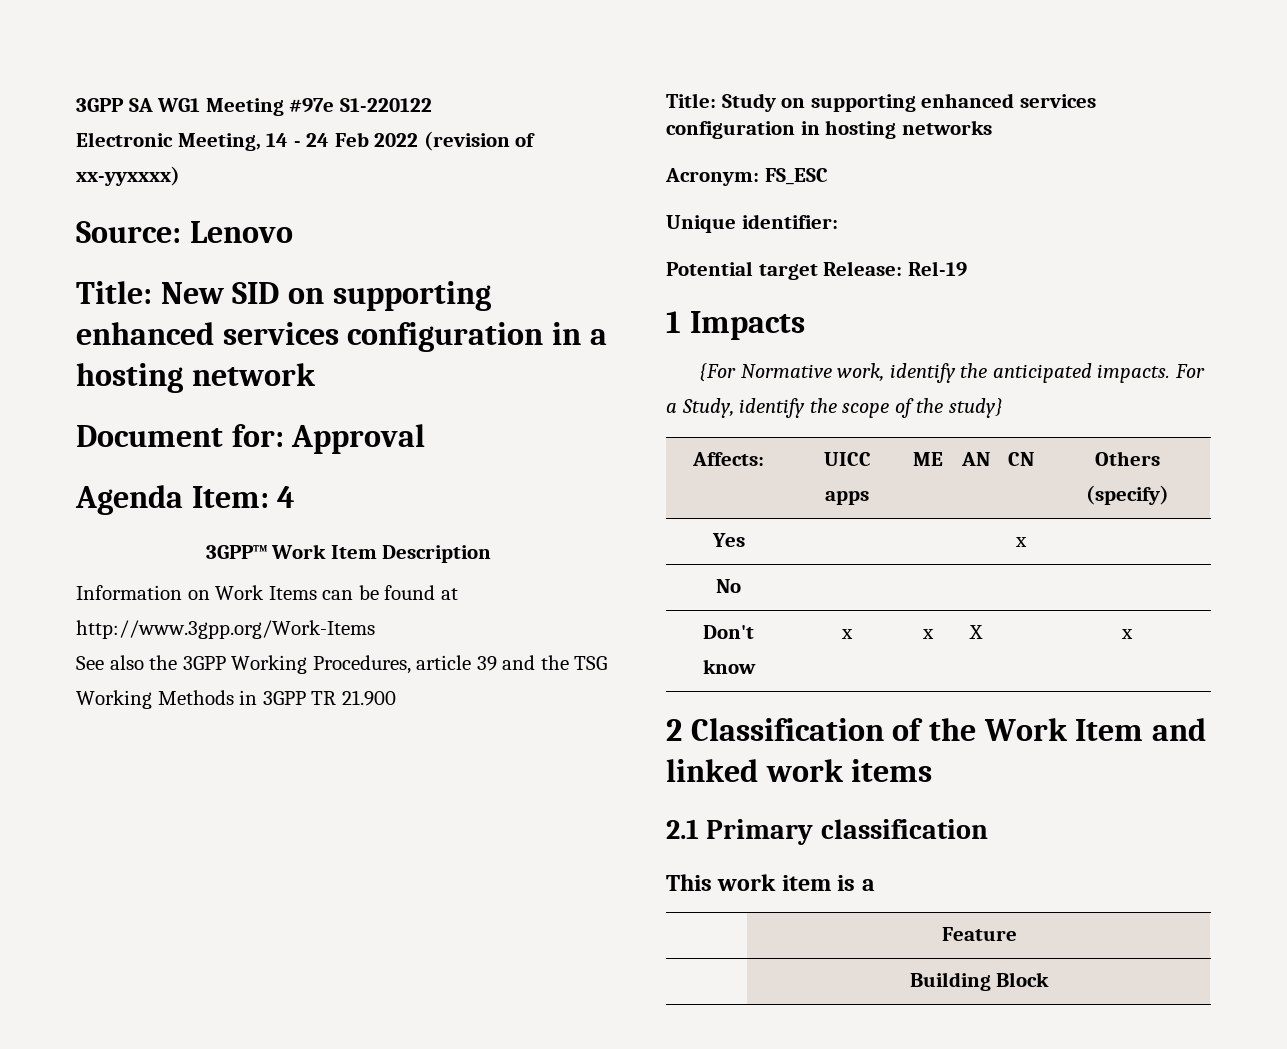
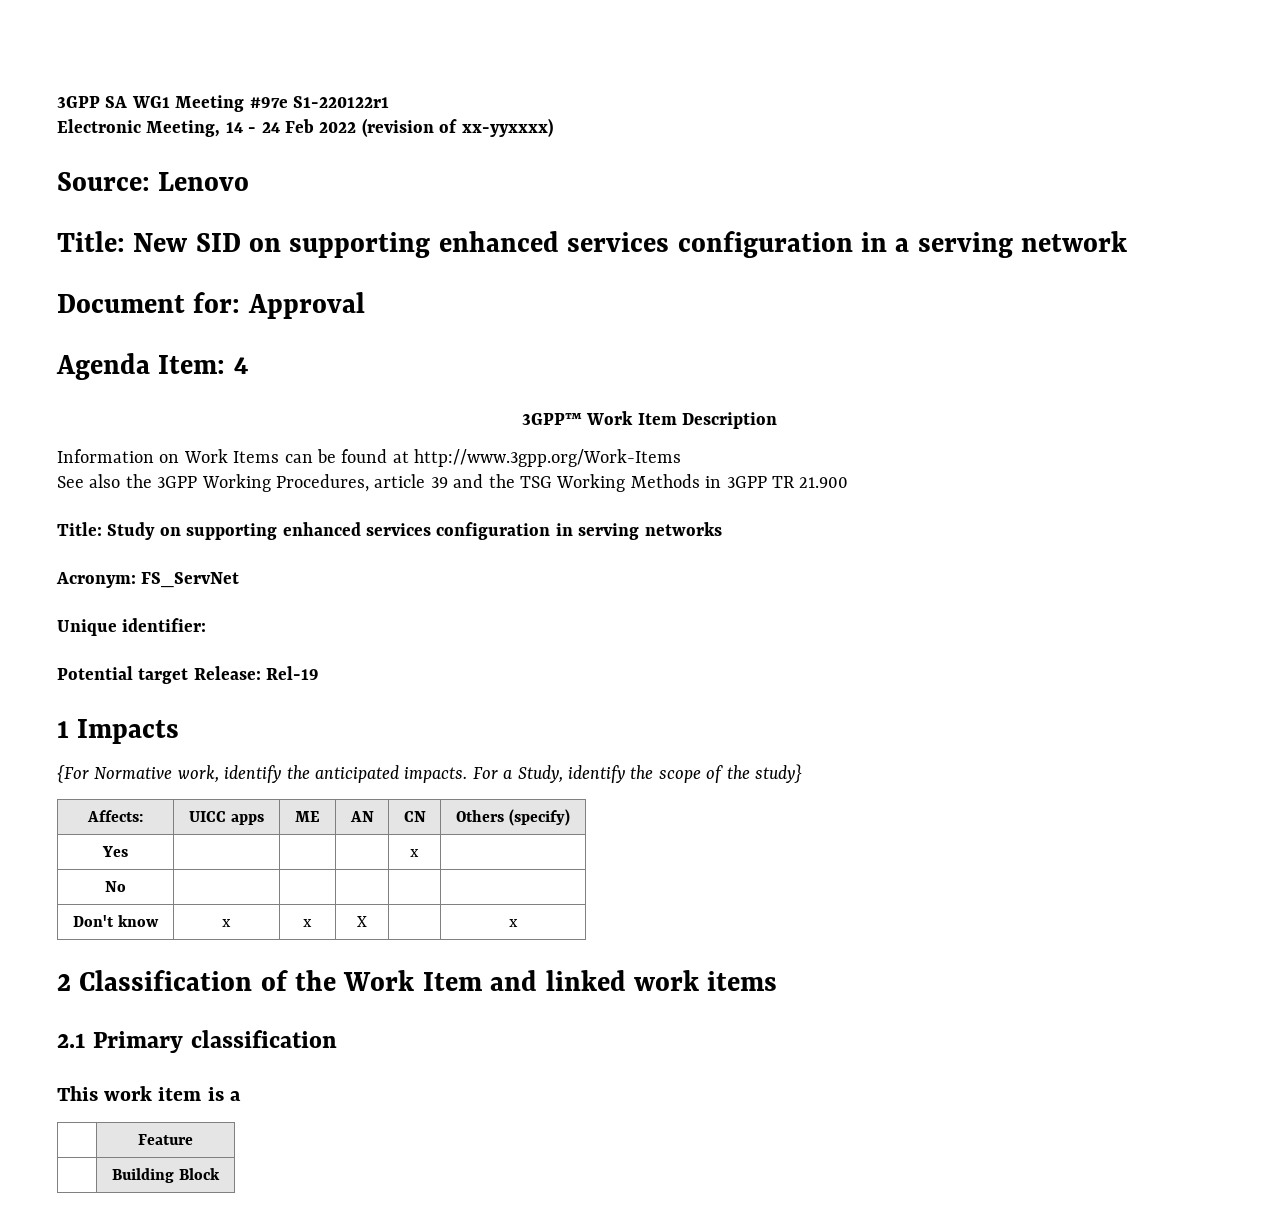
[339,98,432,112] S1-220122 -> [293,96,389,108] S1-220122r1
[76,363,183,393] hosting -> [917,232,1013,258] serving
[825,120,897,139] hosting -> [578,523,640,540] serving
[764,168,828,185] FS_ESC -> [141,572,240,588] FS_ServNet

